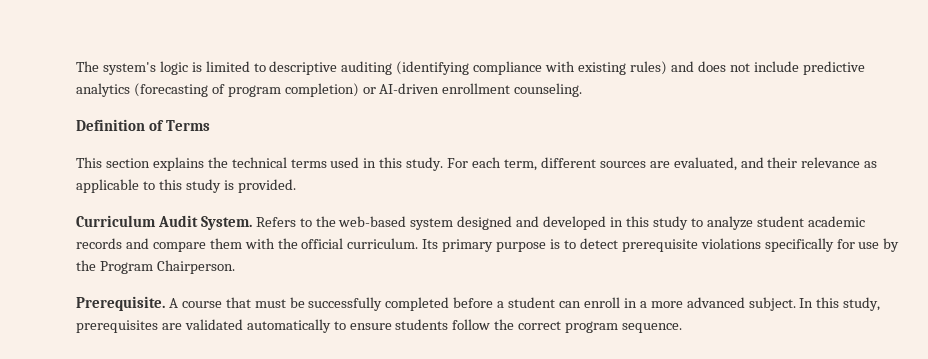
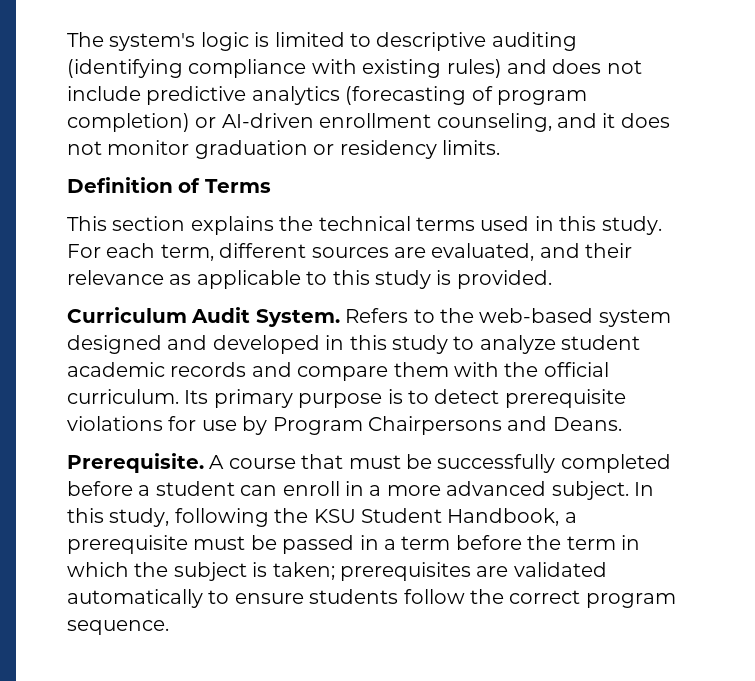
[514,83,583,97] counseling. -> [436,113,670,132] [67,140,500,159] counseling, and it does not monitor graduation or residency limits.
[764,238,834,252] specifically -> (163, 423) none
[76,260,235,274] the Program Chairperson. -> [272,416,622,435] Program Chairpersons and Deans.
(881, 304) none -> [174,508,577,527] [67,535,640,554] [67,562,335,581] following the KSU Student Handbook, a prerequisite must be passed in a term before the term in which the subject is taken;

